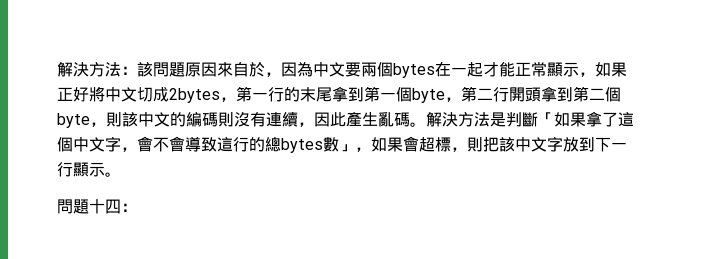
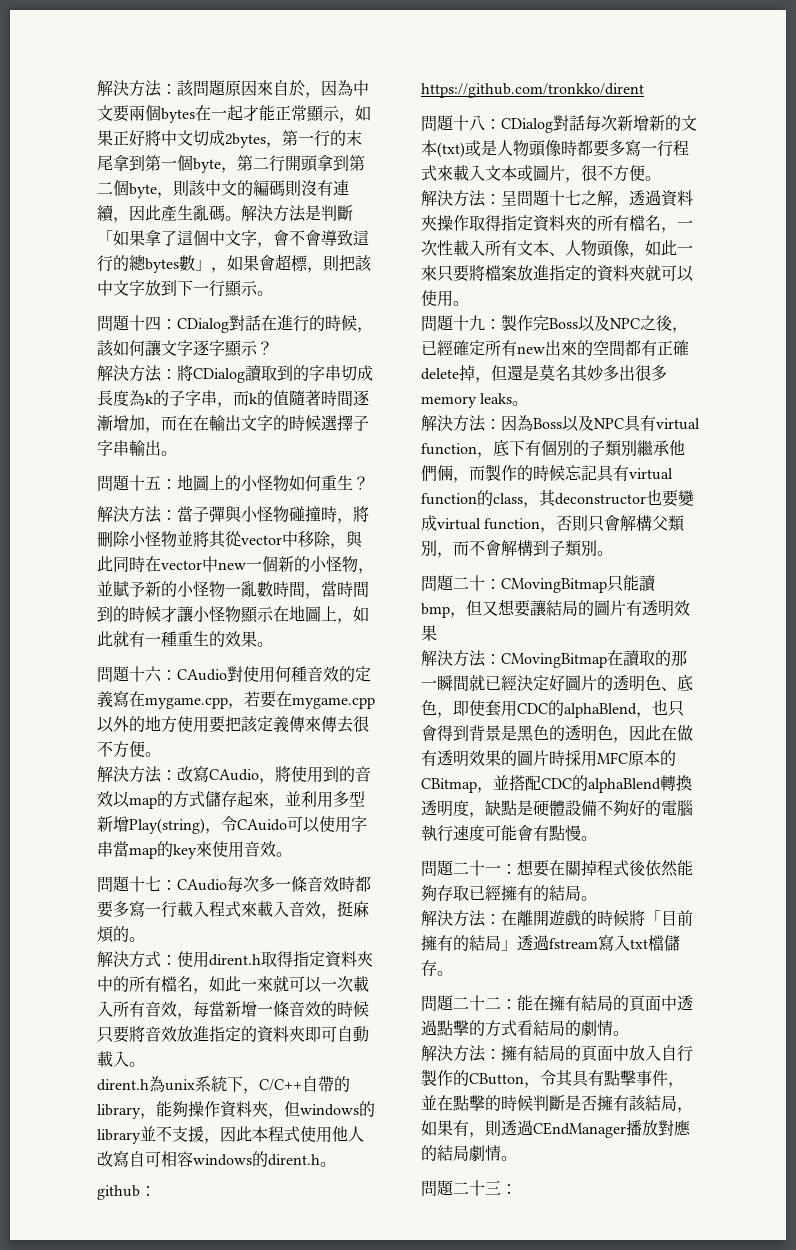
(137, 207) none -> [177,315,373,333] [97,340,273,357] [97,365,373,383] [97,390,370,408] [97,415,369,433] [97,440,177,456] [97,474,369,492] [97,506,369,524] [97,531,363,549] [97,556,374,574] [97,581,369,599] [97,605,369,624] [97,631,273,647] [97,666,371,683] [97,690,375,709] [97,715,369,733] [97,741,161,758] [97,765,371,784] [97,791,365,809] [97,816,367,834] [97,841,292,859] [97,876,371,893] [97,900,369,919] [97,926,145,943] [97,951,373,968] [97,976,369,994] [97,1001,369,1019] [97,1026,369,1043] [97,1051,145,1067] [97,1076,350,1094] [97,1101,375,1119] [97,1126,364,1144] [97,1150,336,1167] [97,1185,156,1200] [421,83,644,98] [421,115,697,133] [421,139,689,158] [421,165,661,183] [421,190,693,208] [421,215,693,233] [421,240,693,258] [421,265,694,282] [421,290,469,307] [421,314,688,333] [421,340,689,356] [421,364,667,383] [421,393,529,408] [421,415,700,432] [421,439,685,458] [421,464,673,483] [421,489,694,508] [421,515,686,533] [421,540,613,558] [421,575,656,593] [421,599,690,618] [421,625,437,641] [421,650,687,668] [421,674,693,692] [421,699,684,718] [421,725,693,743] [421,750,676,767] [421,775,692,793] [421,800,693,818] [421,825,597,842] [421,859,693,877] [421,885,597,901] [421,910,693,927] [421,934,680,951] [421,960,453,976] [421,995,693,1012] [421,1020,629,1037] [421,1045,693,1062] [421,1069,684,1088] [421,1095,693,1113] [421,1120,691,1138] [421,1145,517,1161] [421,1180,517,1197] CDialog對話在進行的時候，該如何讓文字逐字顯示？ // 解決方法：將CDialog讀取到的字串切成長度為k的子字串，而k的值隨著時間逐漸增加，而在在輸出文字的時候選擇子字串輸出。 // 問題十五：地圖上的小怪物如何重生？ // 解決方法：當子彈與小怪物碰撞時，將刪除小怪物並將其從vector中移除，與此同時在vector中new一個新的小怪物，並賦予新的小怪物一亂數時間，當時間到的時候才讓小怪物顯示在地圖上，如此就有一種重生的效果。 // 問題十六：CAudio對使用何種音效的定義寫在mygame.cpp，若要在mygame.cpp以外的地方使用要把該定義傳來傳去很不方便。 // 解決方法：改寫CAudio，將使用到的音效以map的方式儲存起來，並利用多型新增Play(string)，令CAuido可以使用字串當map的key來使用音效。 // 問題十七：CAudio每次多一條音效時都要多寫一行載入程式來載入音效，挺麻煩的。 // 解決方式：使用dirent.h取得指定資料夾中的所有檔名，如此一來就可以一次載入所有音效，每當新增一條音效的時候只要將音效放進指定的資料夾即可自動載入。 // dirent.h為unix系統下，C/C++自帶的library，能夠操作資料夾，但windows的library並不支援，因此本程式使用他人改寫自可相容windows的dirent.h。 // github：https://github.com/tronkko/dirent // 問題十八：CDialog對話每次新增新的文本(txt)或是人物頭像時都要多寫一行程式來載入文本或圖片，很不方便。 // 解決方法：呈問題十七之解，透過資料夾操作取得指定資料夾的所有檔名，一次性載入所有文本、人物頭像，如此一來只要將檔案放進指定的資料夾就可以使用。 // 問題十九：製作完Boss以及NPC之後，已經確定所有new出來的空間都有正確delete掉，但還是莫名其妙多出很多memory leaks。 // 解決方法：因為Boss以及NPC具有virtual function，底下有個別的子類別繼承他們倆，而製作的時候忘記具有virtual function的class，其deconstructor也要變成virtual function，否則只會解構父類別，而不會解構到子類別。 // 問題二十：CMovingBitmap只能讀bmp，但又想要讓結局的圖片有透明效果 // 解決方法：CMovingBitmap在讀取的那一瞬間就已經決定好圖片的透明色、底色，即使套用CDC的alphaBlend，也只會得到背景是黑色的透明色，因此在做有透明效果的圖片時採用MFC原本的CBitmap，並搭配CDC的alphaBlend轉換透明度，缺點是硬體設備不夠好的電腦執行速度可能會有點慢。 // 問題二十一：想要在關掉程式後依然能夠存取已經擁有的結局。 // 解決方法：在離開遊戲的時候將「目前擁有的結局」透過fstream寫入txt檔儲存。 // 問題二十二：能在擁有結局的頁面中透過點擊的方式看結局的劇情。 // 解決方法：擁有結局的頁面中放入自行製作的CButton，令其具有點擊事件，並在點擊的時候判斷是否擁有該結局，如果有，則透過CEndManager播放對應的結局劇情。 // 問題二十三：

